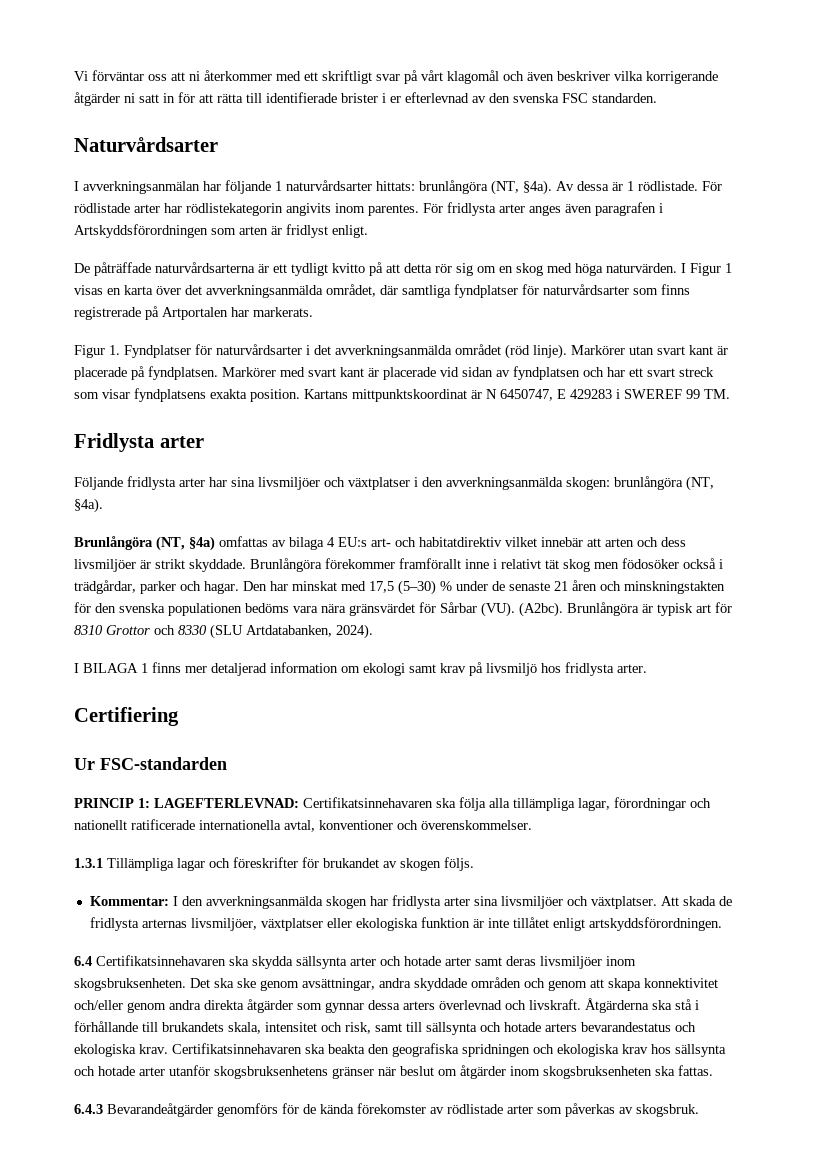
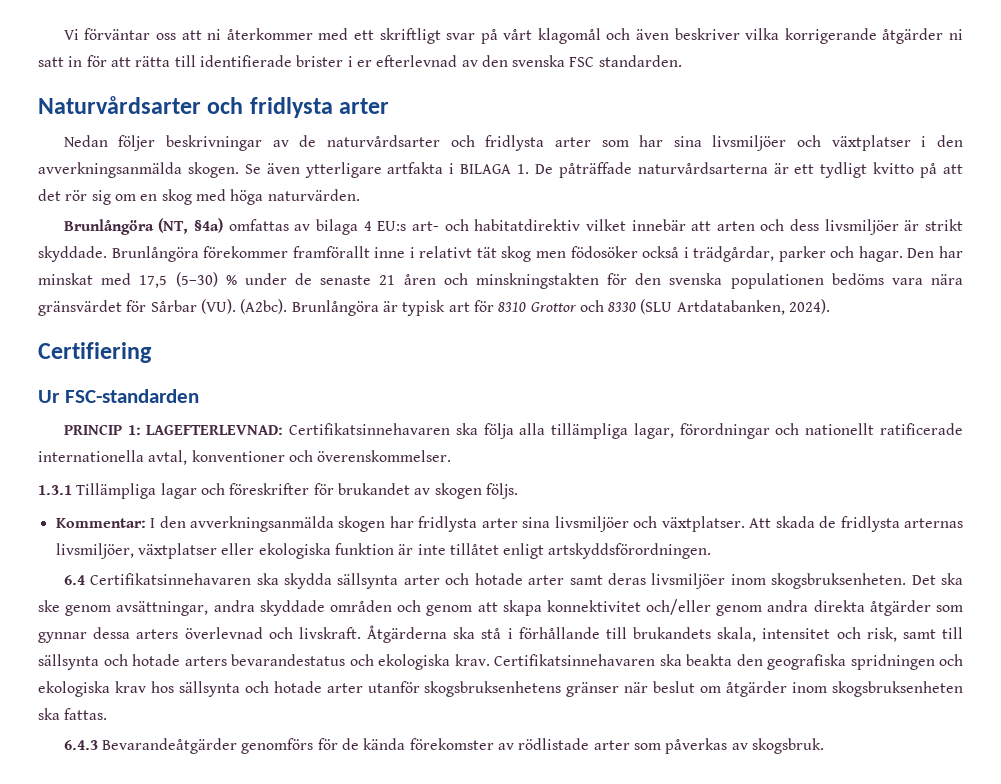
[74,180,722,195] [74,202,663,216] [74,224,368,238] // I avverkningsanmälan har följande 1 naturvårdsarter hittats: brunlångöra (NT, §4a). Av dessa är 1 rödlistade. För rödlistade arter har rödlistekategorin angivits inom parentes. För fridlysta arter anges även paragrafen i Artskyddsförordningen som arten är fridlyst enligt. // -> [207,97,390,118] [63,135,964,151] [38,162,530,178] och fridlysta arter // Nedan följer beskrivningar av de naturvårdsarter och fridlysta arter som har sina livsmiljöer och växtplatser i den avverkningsanmälda skogen. Se även ytterligare artfakta i BILAGA 1.
[404,263,432,273] detta -> [38,189,61,201] det
[681,263,732,276] [74,284,690,298] [74,306,313,320] [74,344,728,359] [74,366,714,380] [74,388,730,402] [74,433,204,452] [74,476,714,491] [74,498,103,513] I Figur 1 visas en karta över det avverkningsanmälda området, där samtliga fyndplatser för naturvårdsarter som finns registrerade på Artportalen har markerats. // Figur 1. Fyndplatser för naturvårdsarter i det avverkningsanmälda området (röd linje). Markörer utan svart kant är placerade på fyndplatsen. Markörer med svart kant är placerade vid sidan av fyndplatsen och har ett svart streck som visar fyndplatsens exakta position. Kartans mittpunktskoordinat är N 6450747, E 429283 i SWEREF 99 TM. // Fridlysta arter // Följande fridlysta arter har sina livsmiljöer och växtplatser i den avverkningsanmälda skogen: brunlångöra (NT, §4a). -> (360, 195) none
[74,662,647,676] // I BILAGA 1 finns mer detaljerad information om ekologi samt krav på livsmiljö hos fridlysta arter. -> (831, 306) none

